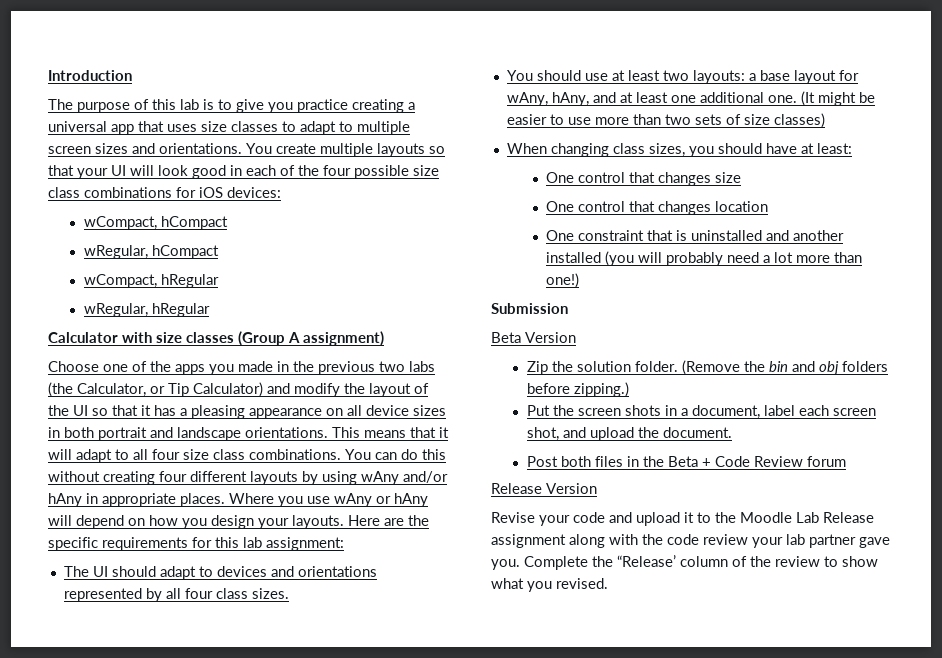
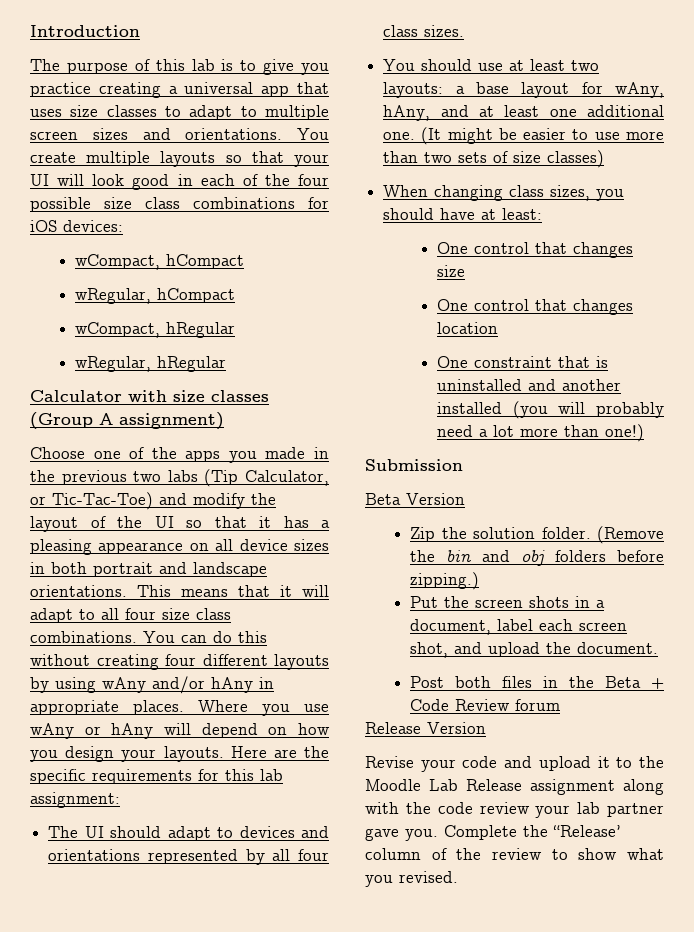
[48,382,73,397] (the -> [204,469,239,487] (Tip
[168,382,263,397] Tip Calculator) -> [52,492,153,510] Tic-Tac-Toe)

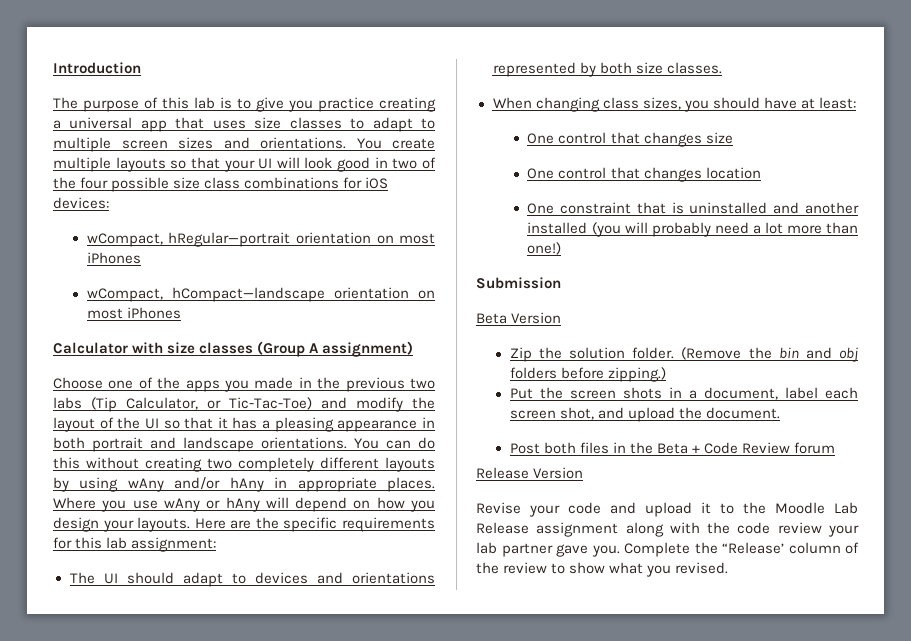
[200,174,235,186] each -> [392,158,418,169] two
[166,254,245,269] [75,288,236,304] [75,322,236,338] [75,356,227,372] hCompact // wRegular, hCompact // wCompact, hRegular // wRegular, hRegular -> [168,232,436,247] [86,252,141,264] [86,287,435,302] [86,307,182,319] hRegular—portrait orientation on most iPhones // wCompact, hCompact—landscape orientation on most iPhones
[189,539,329,551] on all device sizes -> (418, 426) none
[137,585,329,597] [30,608,231,623] [30,631,137,643] This means that it will adapt to all four size class combinations. -> (347, 443) none
[165,654,196,666] four -> [207,457,314,472] two completely
[272,849,329,861] [383,25,465,37] [383,59,600,71] [383,82,664,98] [383,105,664,121] [383,127,664,145] [383,150,605,168] all four class sizes. // You should use at least two layouts: a base layout for wAny, hAny, and at least one additional one. (It might be easier to use more than two sets of size classes) -> [599,62,722,74] both size classes.

